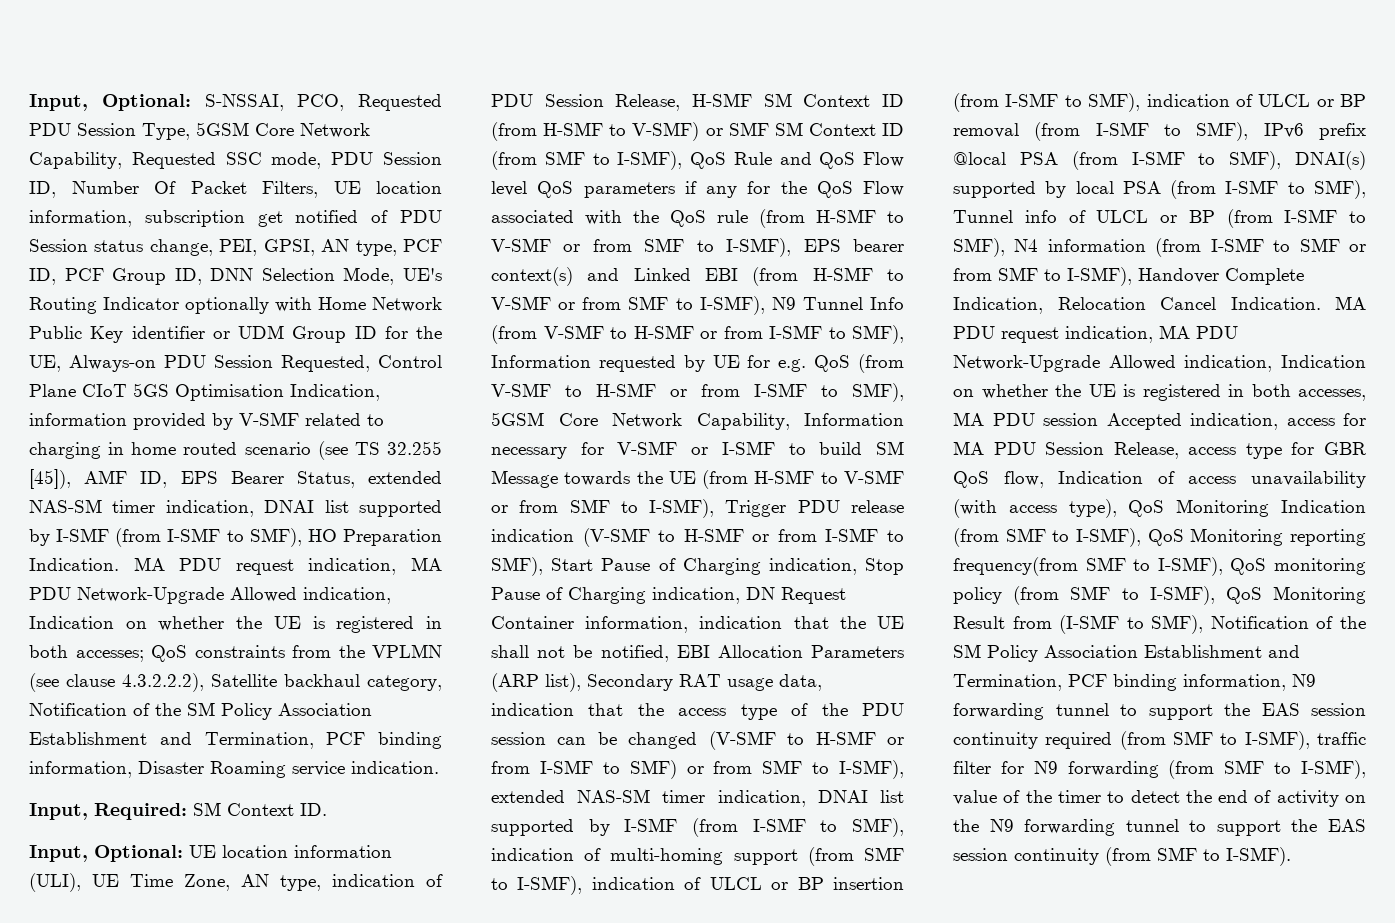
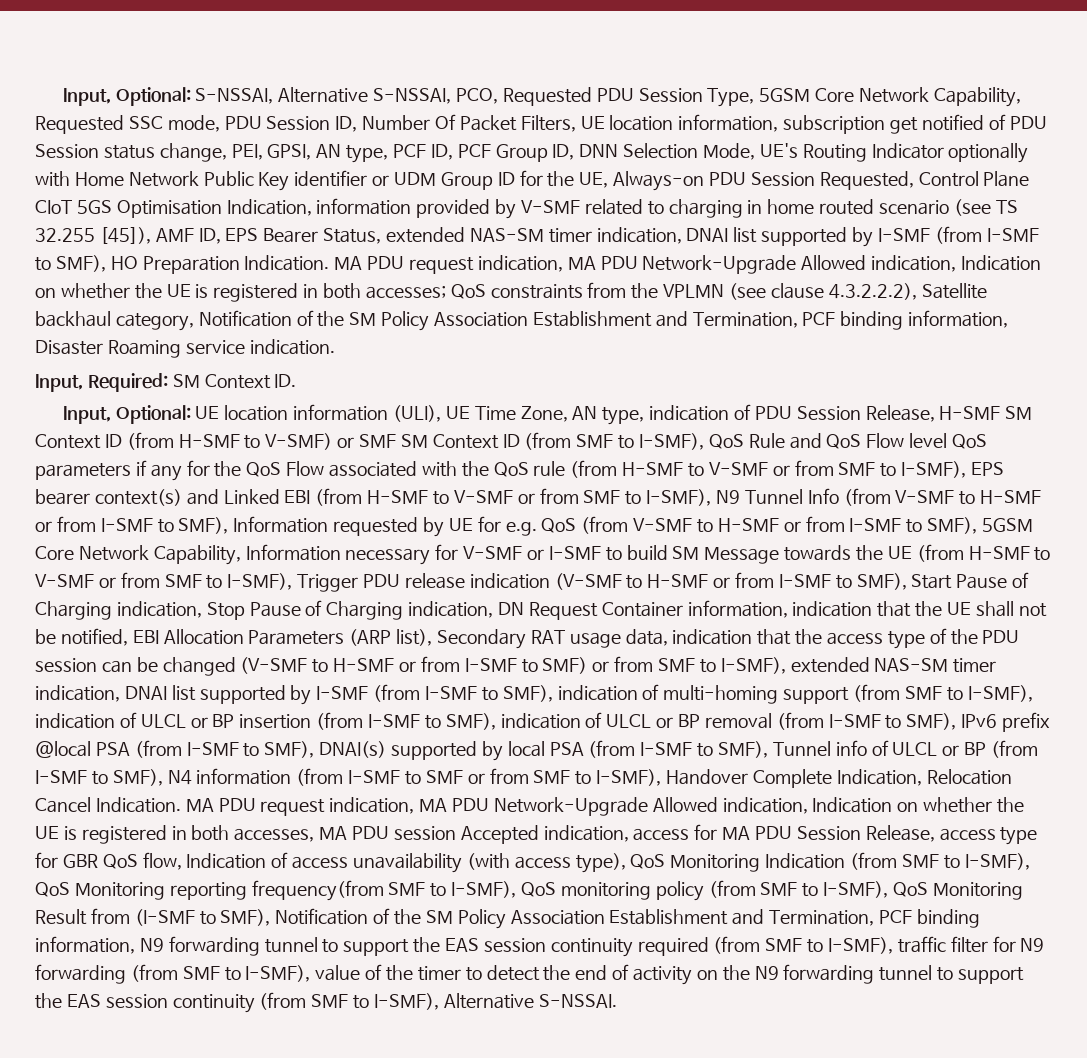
(284, 102) none -> [278,87,452,104] Alternative S-NSSAI,
[1226,847,1291,866] I-SMF). -> [374,993,617,1010] I-SMF), Alternative S-NSSAI.

